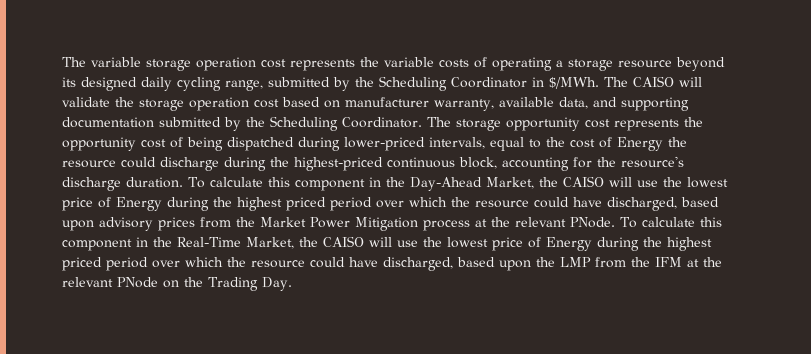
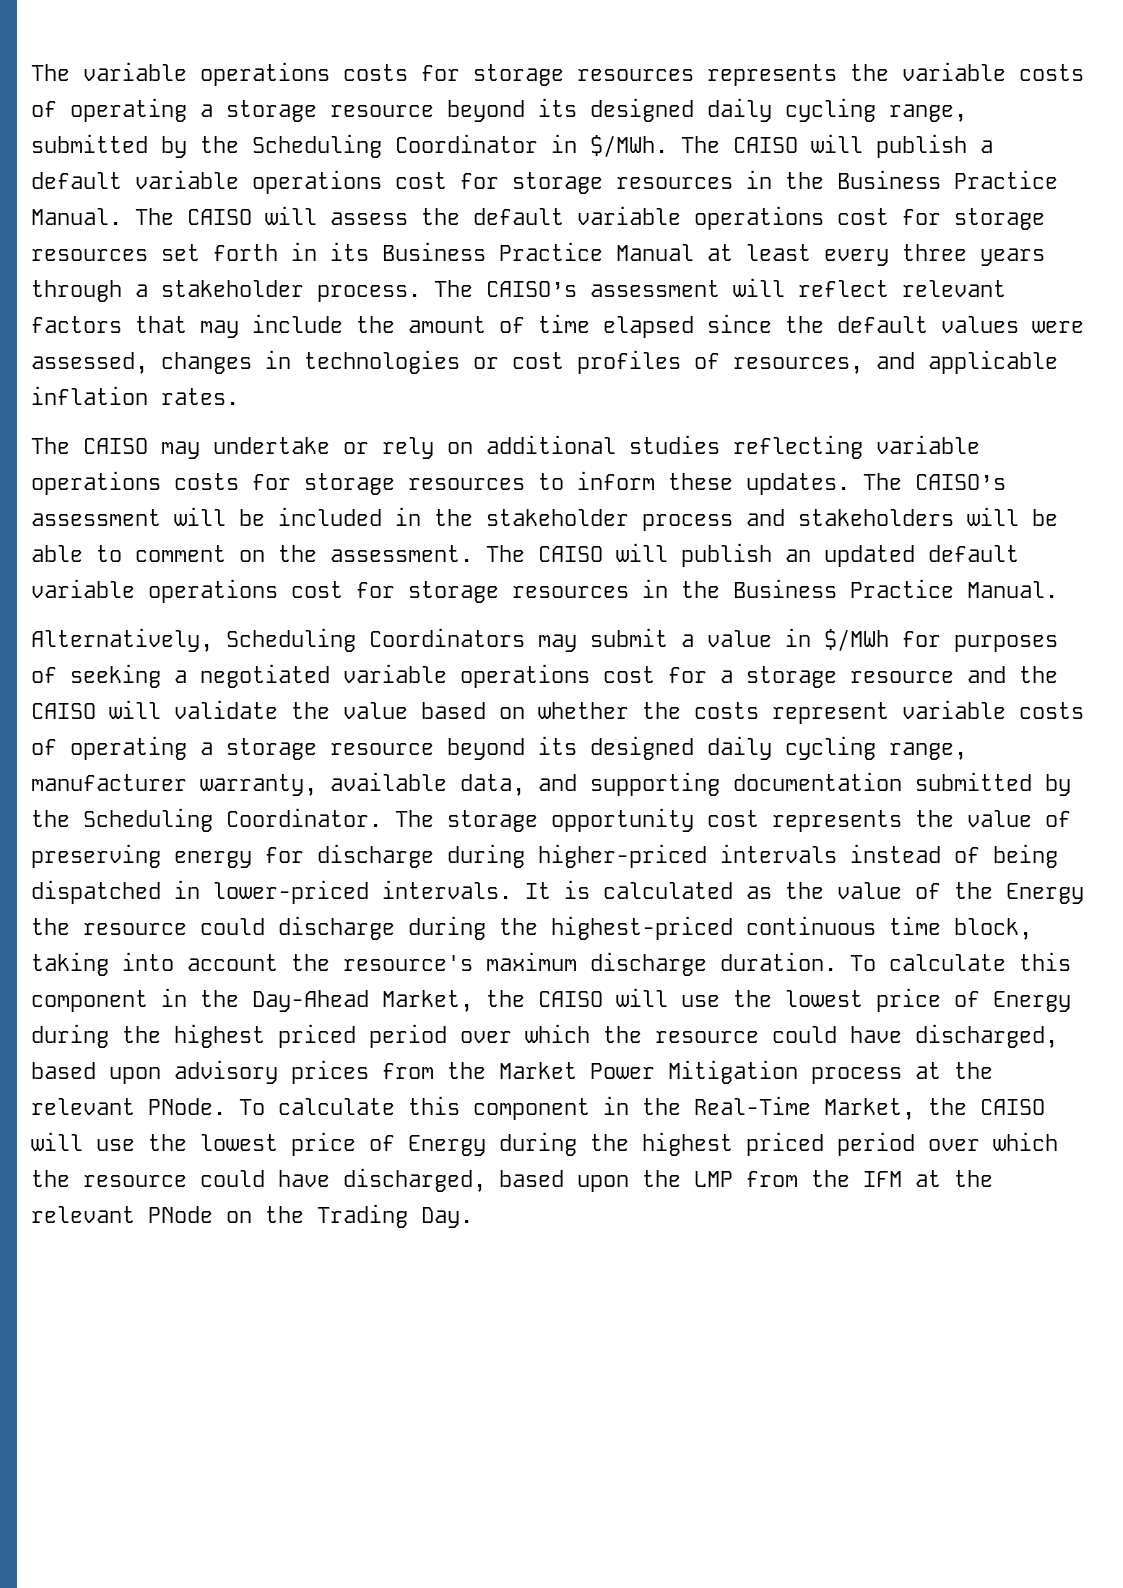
[146,57,286,71] storage operation cost -> [200,62,694,86] operations costs for storage resources
[62,97,340,111] validate the storage operation cost based on -> [876,134,993,158] [31,170,1058,194] [31,206,1045,230] [31,242,1045,266] [31,278,1006,302] [31,314,1084,338] [31,350,1058,374] [31,386,239,405] [31,435,980,459] [31,471,1006,495] [31,507,1058,531] [31,543,1019,567] [31,579,1058,603] [31,628,1058,652] [31,664,1058,688] [31,700,1084,724] [31,736,967,760] publish a default variable operations cost for storage resources in the Business Practice Manual. The CAISO will assess the default variable operations cost for storage resources set forth in its Business Practice Manual at least every three years through a stakeholder process. The CAISO’s assessment will reflect relevant factors that may include the amount of time elapsed since the default values were assessed, changes in technologies or cost profiles of resources, and applicable inflation rates. // The CAISO may undertake or rely on additional studies reflecting variable operations costs for storage resources to inform these updates. The CAISO’s assessment will be included in the stakeholder process and stakeholders will be able to comment on the assessment. The CAISO will publish an updated default variable operations cost for storage resources in the Business Practice Manual. // Alternatively, Scheduling Coordinators may submit a value in $/MWh for purposes of seeking a negotiated variable operations cost for a storage resource and the CAISO will validate the value based on whether the costs represent variable costs of operating a storage resource beyond its designed daily cycling range,
[62,137,612,151] opportunity cost of being dispatched during lower-priced intervals, equal to the cost of -> [967,810,1071,827] [31,844,1058,868] [31,880,993,904] value of preserving energy for discharge during higher-priced intervals instead of being dispatched in lower-priced intervals. It is calculated as the value of the
[459,157,592,171] block, accounting for -> [889,916,1032,940] [31,952,278,976] time block, taking into account
(684, 162) none -> [486,952,577,971] maximum

